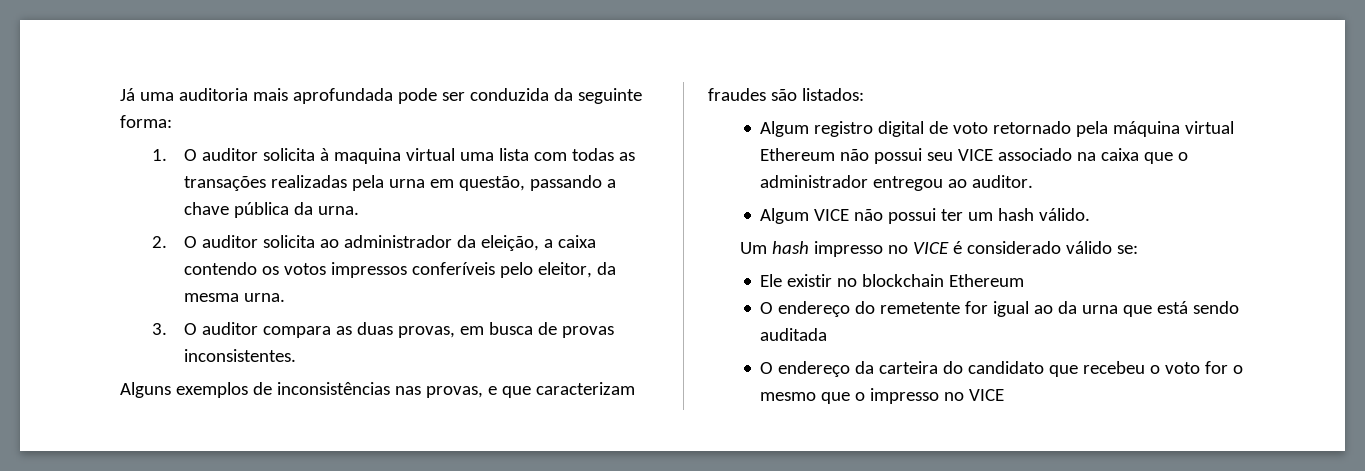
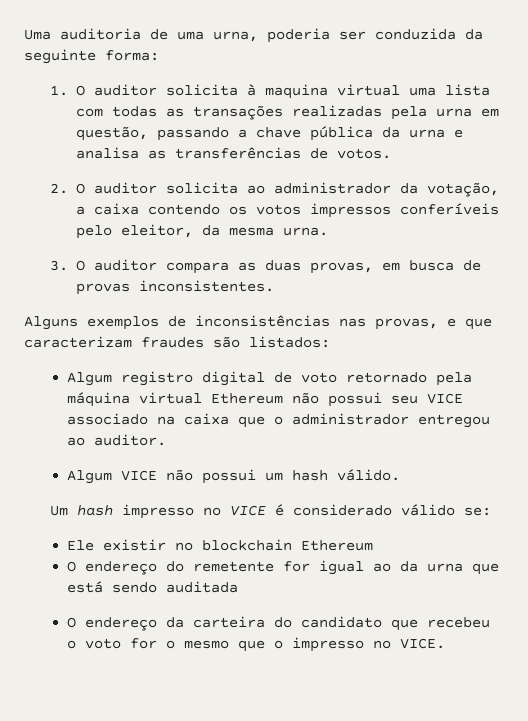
[120,88,437,104] Já uma auditoria mais aprofundada pode -> [24,28,330,43] Uma auditoria de uma urna, poderia
[317,206,359,215] urna. -> [408,129,463,138] [75,147,391,159] urna e analisa as transferências de votos.
[480,235,539,251] eleição, -> [426,182,499,197] votação,
[941,209,964,221] ter -> (256, 476) none
[969,389,1005,401] VICE -> [399,638,445,649] VICE.

